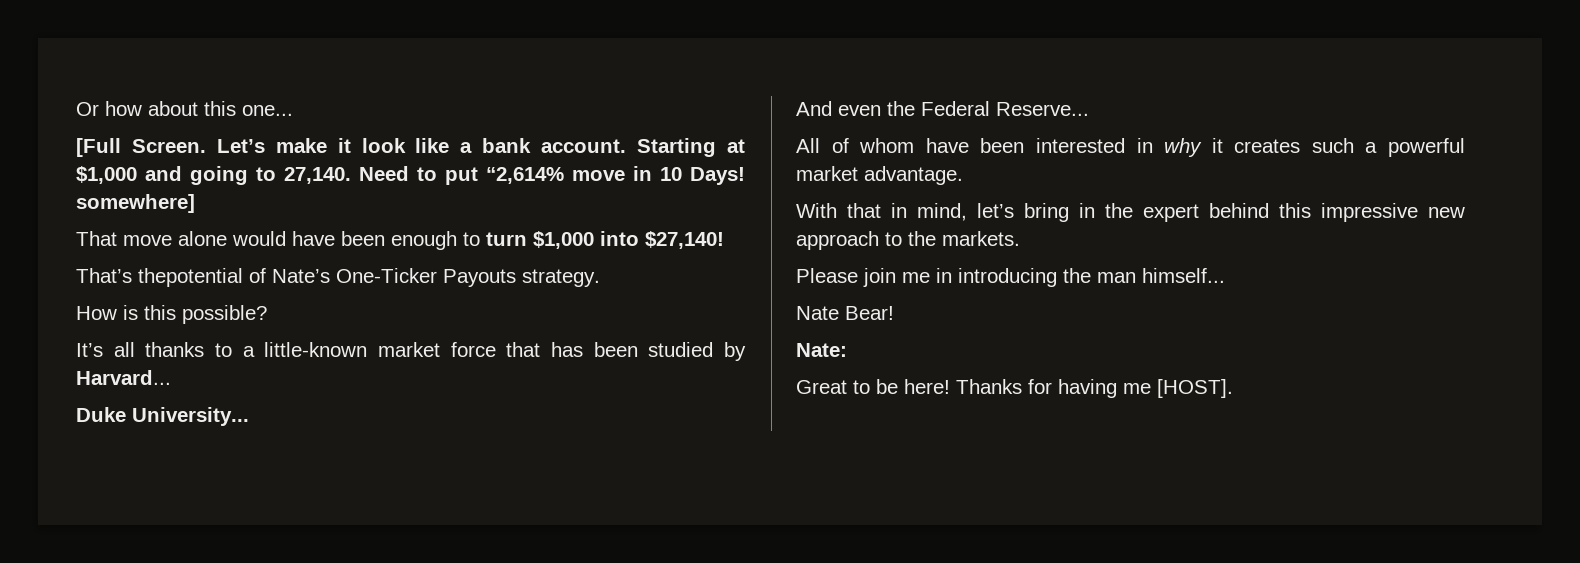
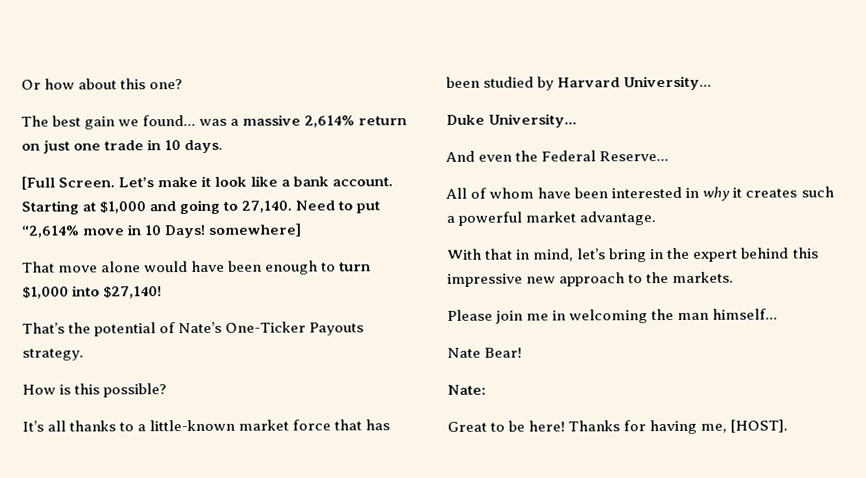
[242,105,293,116] one... -> [149,79,184,90] [21,114,408,130] [21,139,224,154] one? // The best gain we found... was a massive 2,614% return on just one trade in 10 days.
[138,268,243,287] thepotential -> [68,322,157,337] the potential
[76,370,171,385] Harvard... -> [557,75,713,91] Harvard University...
[958,268,1057,287] introducing -> [569,309,649,324] welcoming
[1123,383,1151,394] me -> [700,423,728,433] me,

